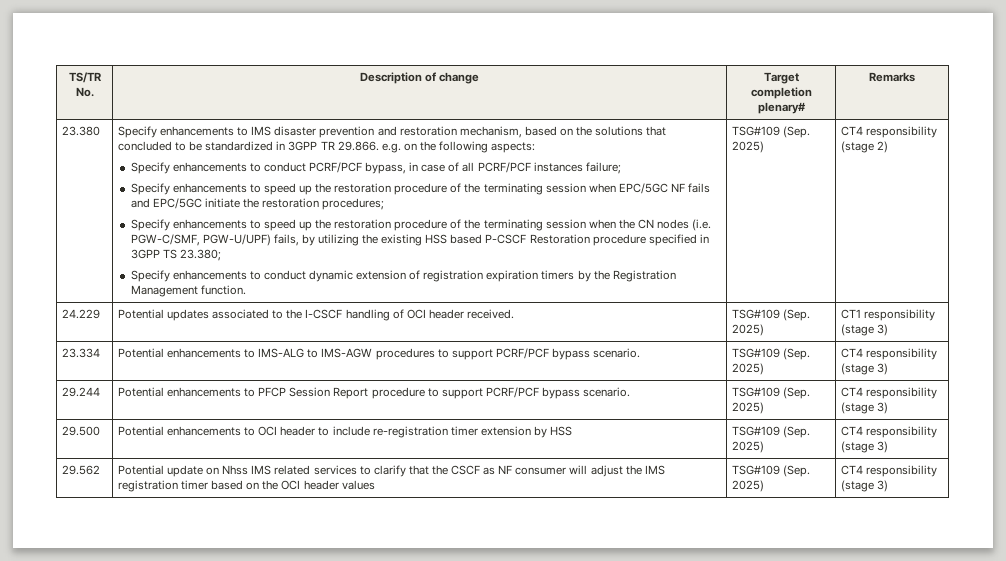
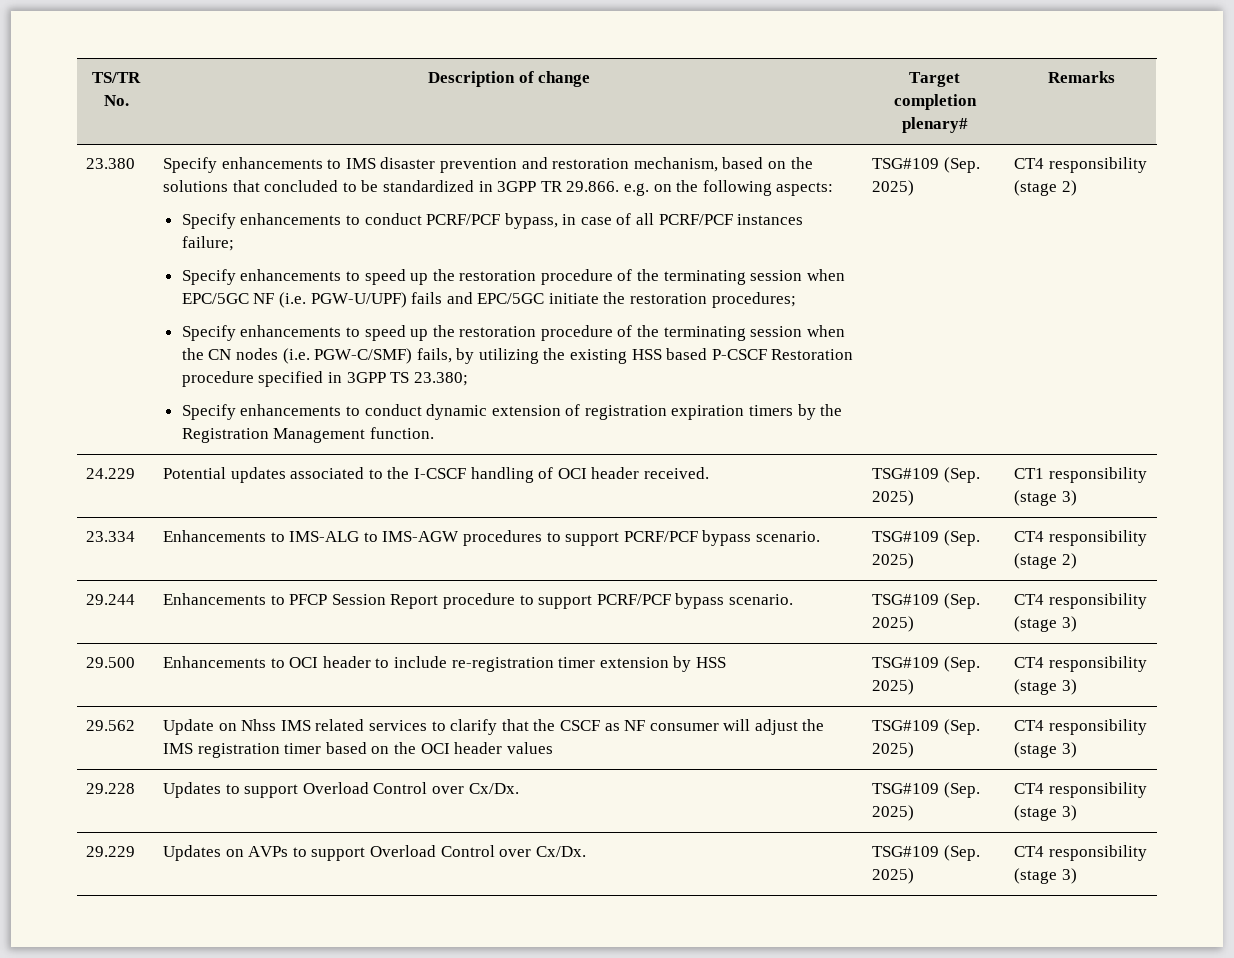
(685, 187) none -> [278,292,407,308] (i.e. PGW-U/UPF)
[130,234,271,246] PGW-C/SMF, PGW-U/UPF) -> [314,348,413,364] PGW-C/SMF)
[117,348,241,358] Potential enhancements -> [163,530,267,542] Enhancements
[876,363,888,375] 3) -> [1061,553,1077,569] 2)
[117,387,241,397] Potential enhancements -> [163,593,267,605] Enhancements
[117,426,241,436] Potential enhancements -> [163,656,267,668] Enhancements
[117,465,203,477] Potential update -> [163,719,215,735] Update
(888, 486) none -> [86,783,136,794] [163,782,519,798] [872,782,980,798] [872,805,915,821] [1014,782,1147,798] [1014,805,1077,821] [86,846,136,857] [163,845,586,861] [872,845,980,861] [872,868,915,884] [1014,845,1147,861] [1014,868,1077,884] // 29.228 | Updates to support Overload Control over Cx/Dx. | TSG#109 (Sep. 2025) | CT4 responsibility (stage 3) // 29.229 | Updates on AVPs to support Overload Control over Cx/Dx. | TSG#109 (Sep. 2025) | CT4 responsibility (stage 3)

